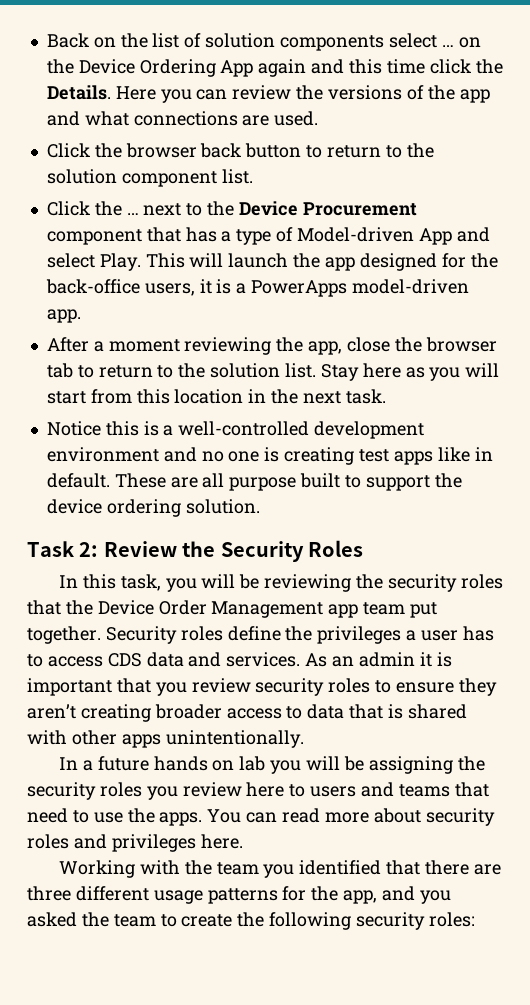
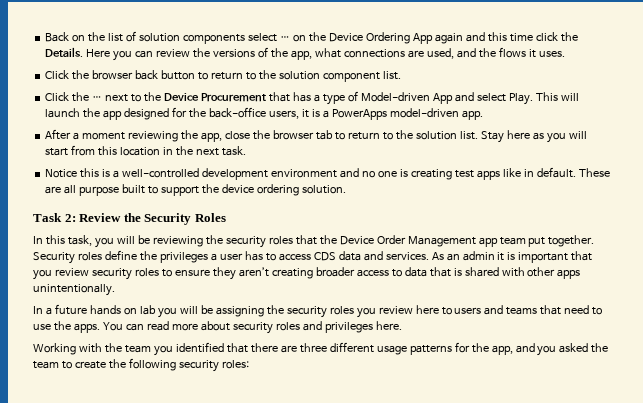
[459,89,490,103] [46,111,80,126] app and -> [290,50,312,60] app,
[274,111,319,126] used. -> [426,47,565,59] used, and the flows it uses.
[46,229,142,245] component -> (266, 97) none

